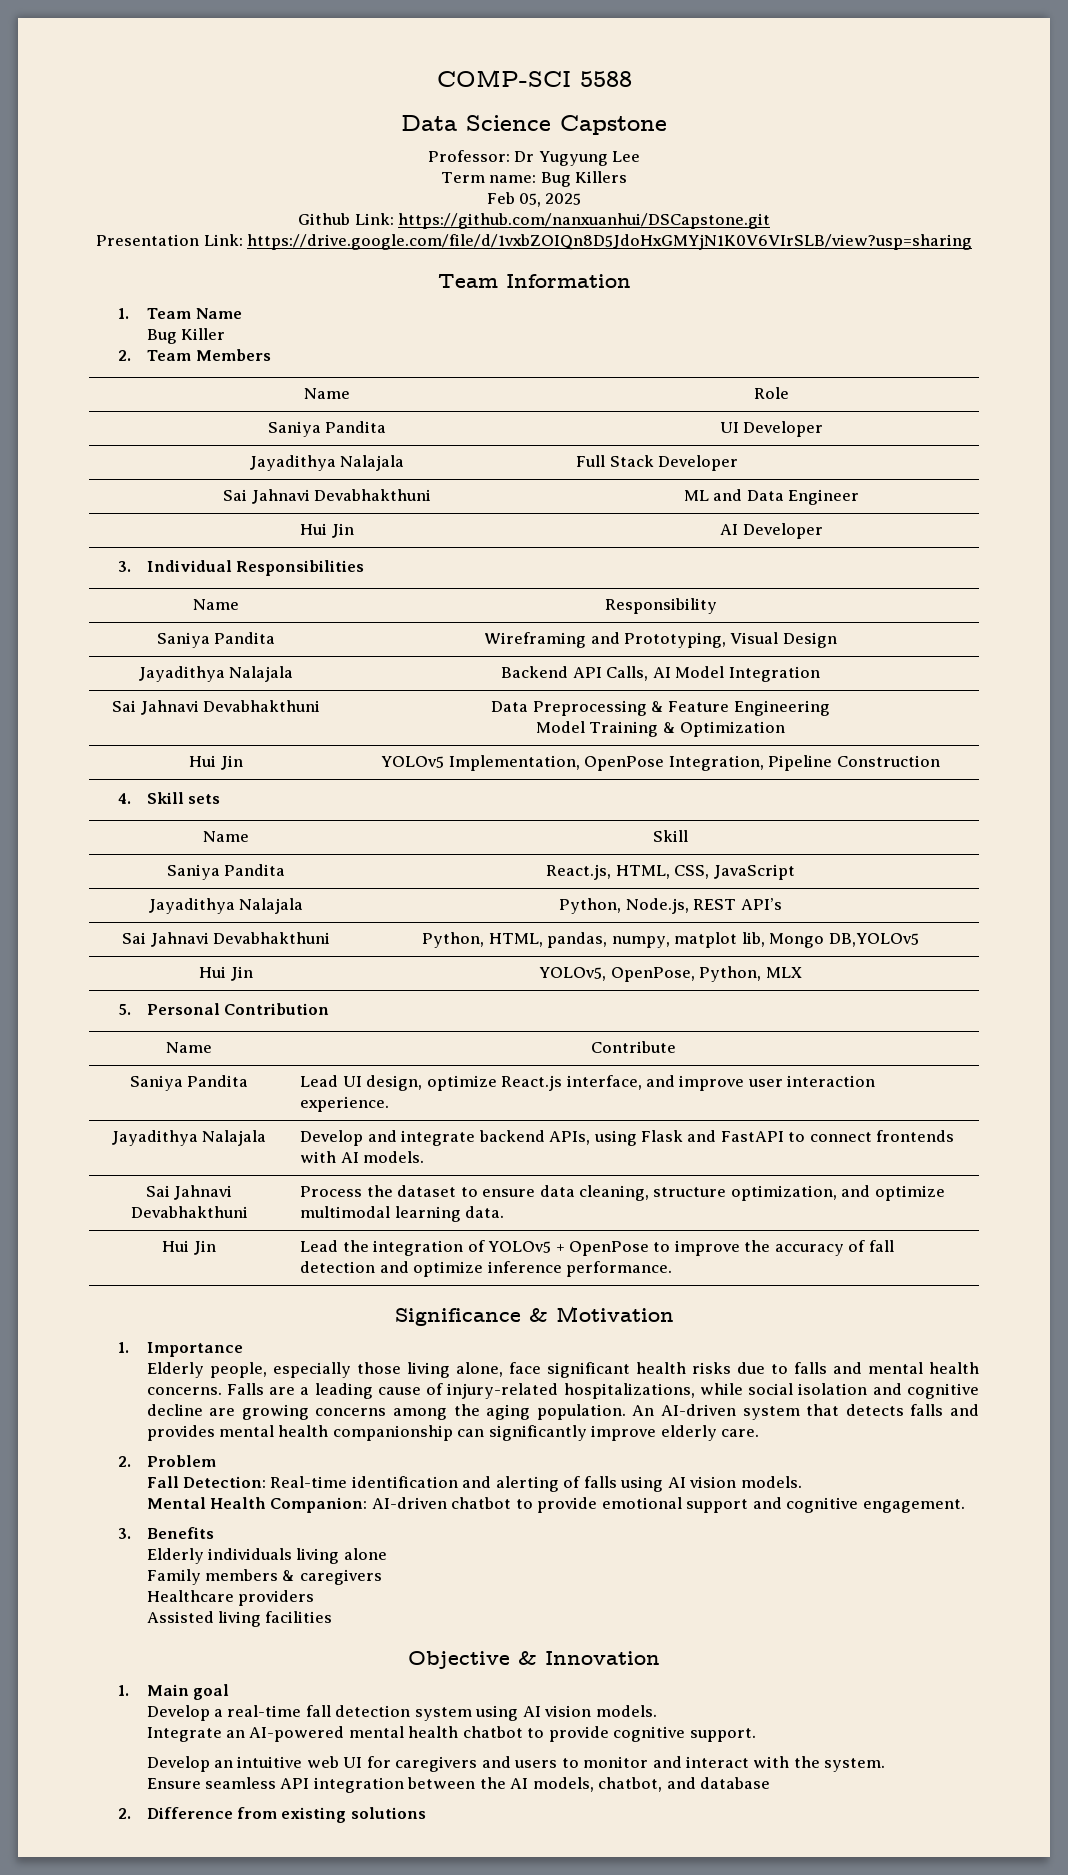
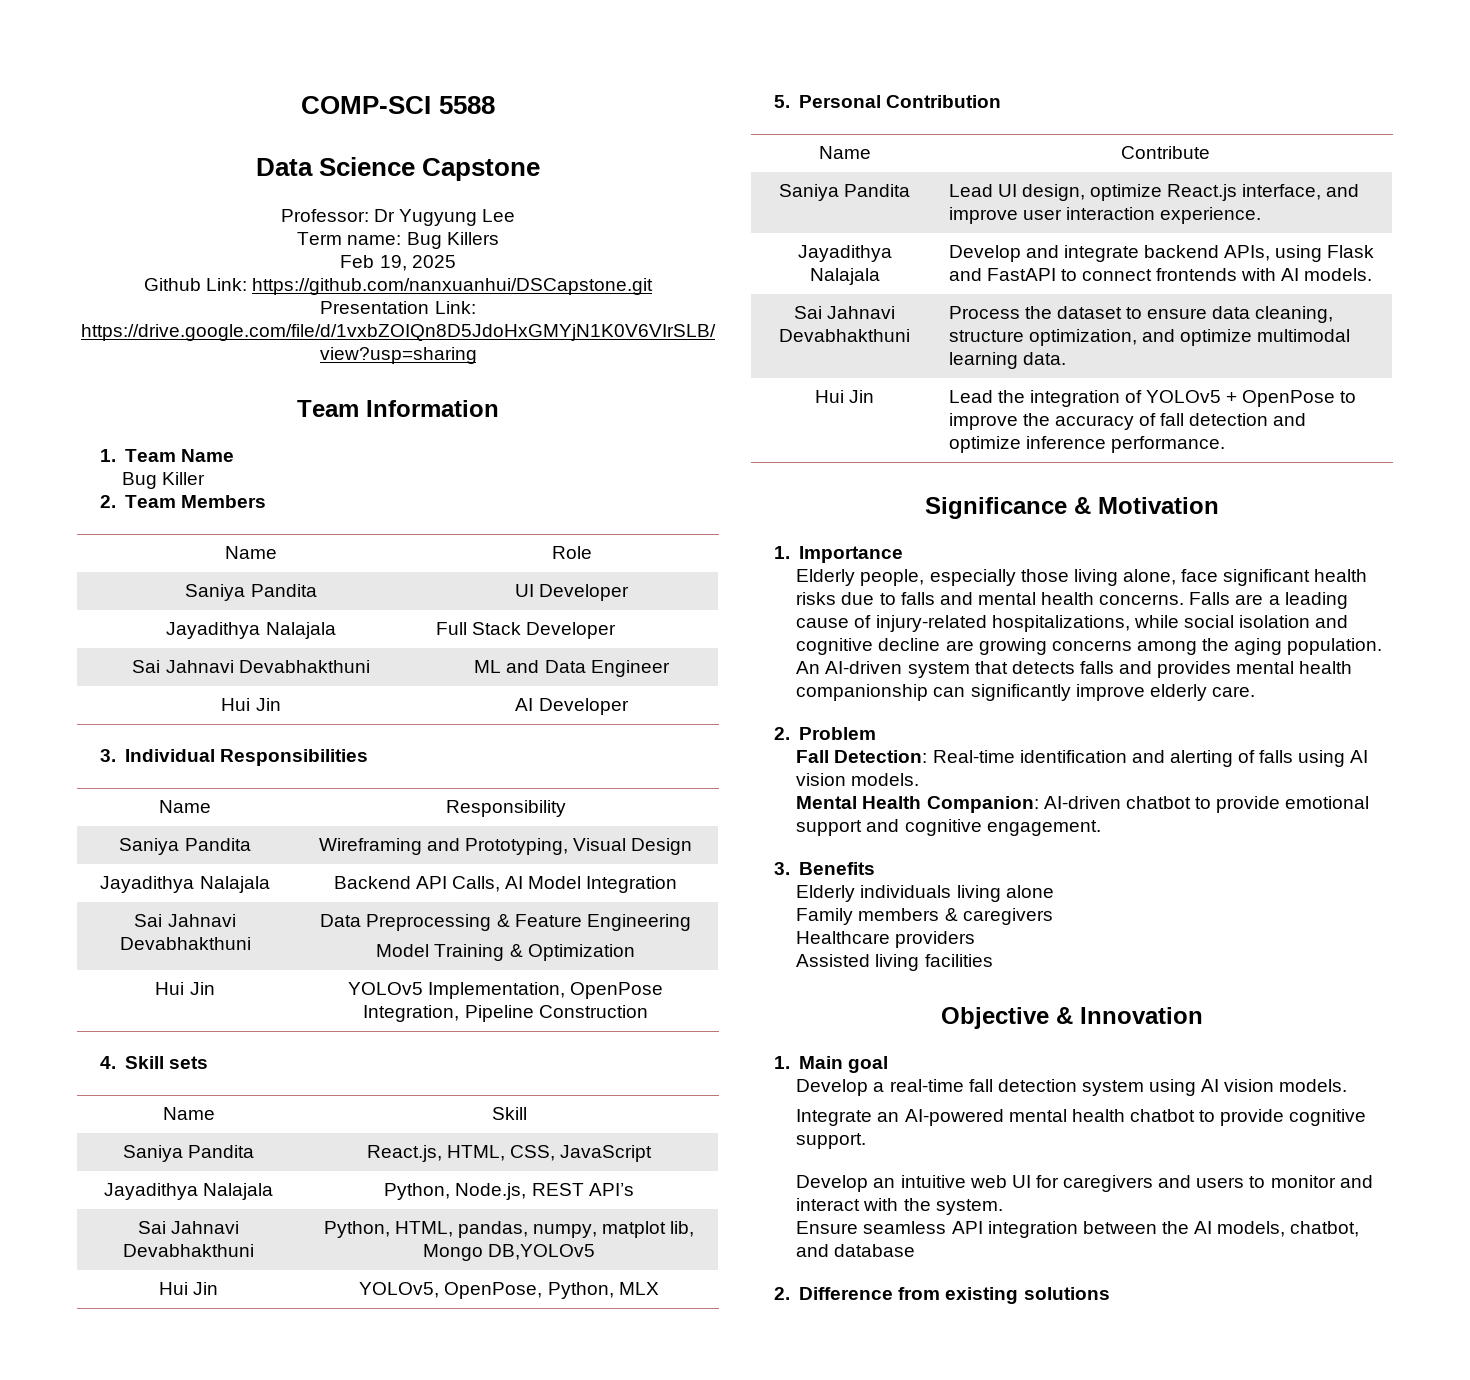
[519,193,541,207] 05, -> [379,255,407,271] 19,

